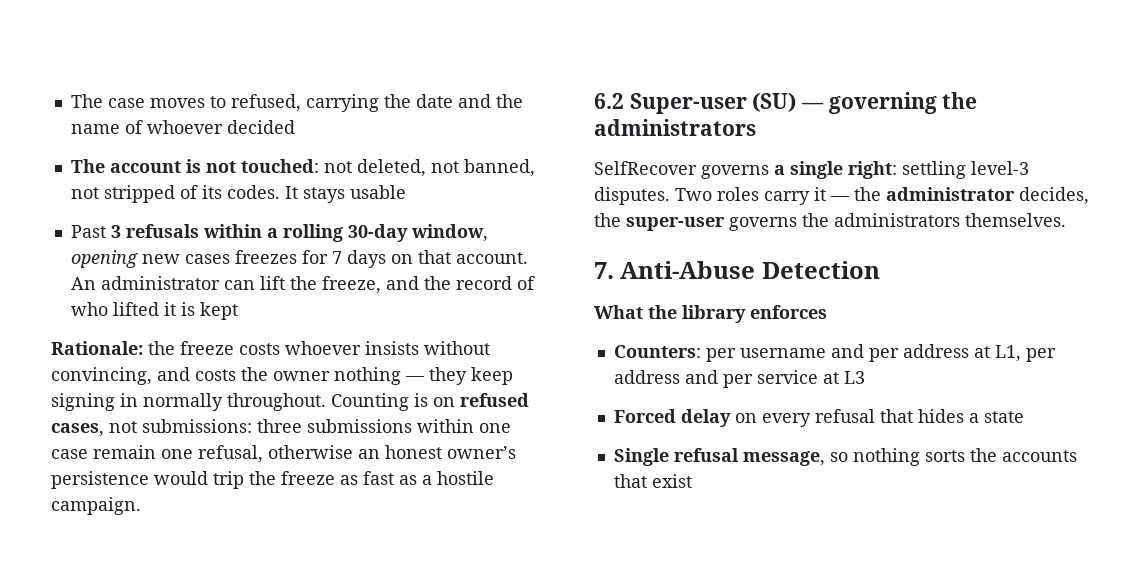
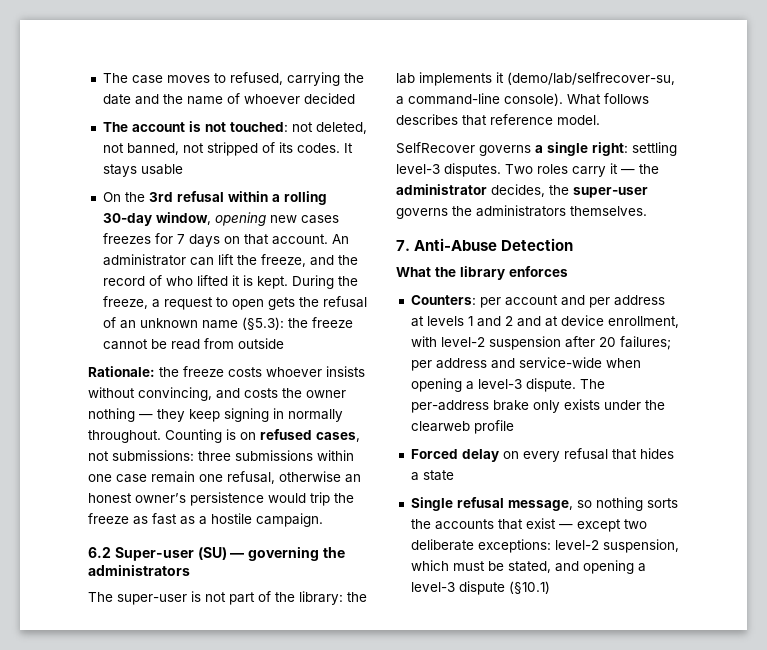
[70,224,199,238] Past 3 refusals -> [102,191,224,202] On the 3rd refusal
[199,302,238,320] kept -> [256,275,358,289] [102,296,367,310] [102,317,353,330] [102,338,284,350] kept. During the freeze, a request to open gets the refusal of an unknown name (§5.3): the freeze cannot be read from outside
(756, 127) none -> [88,591,367,605] [396,72,675,86] [396,93,649,106] [396,114,600,126] // The super-user is not part of the library: the lab implements it (demo/lab/selfrecover-su, a command-line console). What follows describes that reference model.
[739,348,826,358] username -> [504,295,558,306] account
[994,345,1056,362] [613,370,865,388] L1, per address and per service at L3 -> [426,315,679,328] [410,336,671,350] [410,357,641,371] [410,378,605,392] [410,399,665,413] [410,420,514,434] levels 1 and 2 and at device enrollment, with level-2 suspension after 20 failures; per address and service-wide when opening a level-3 dispute. The per-address brake only exists under the clearweb profile
(692, 481) none -> [558,519,647,532] [410,539,679,553] [410,560,646,574] [410,581,550,595] — except two deliberate exceptions: level-2 suspension, which must be stated, and opening a level-3 dispute (§10.1)

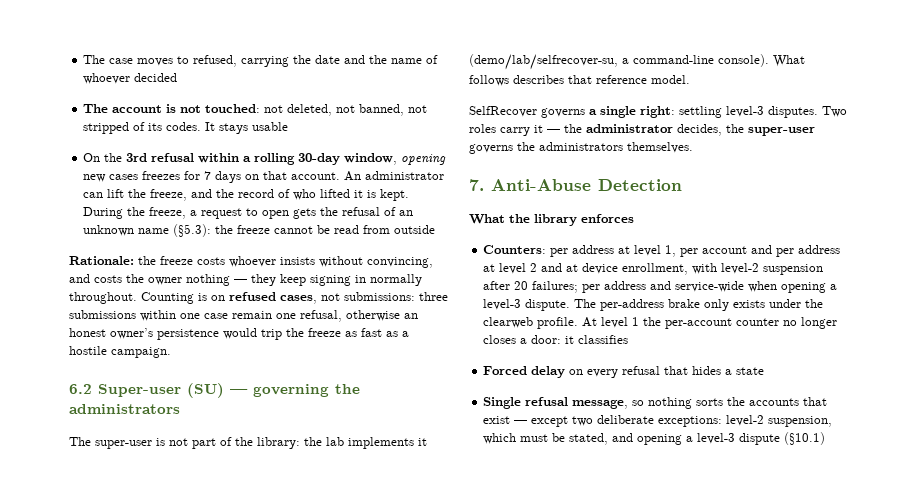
(501, 302) none -> [572,245,699,257] address at level 1, per
[426,316,501,327] levels 1 and -> [499,263,527,274] level
[473,420,514,434] profile -> [537,317,838,329] [483,335,629,344] profile. At level 1 the per-account counter no longer closes a door: it classifies

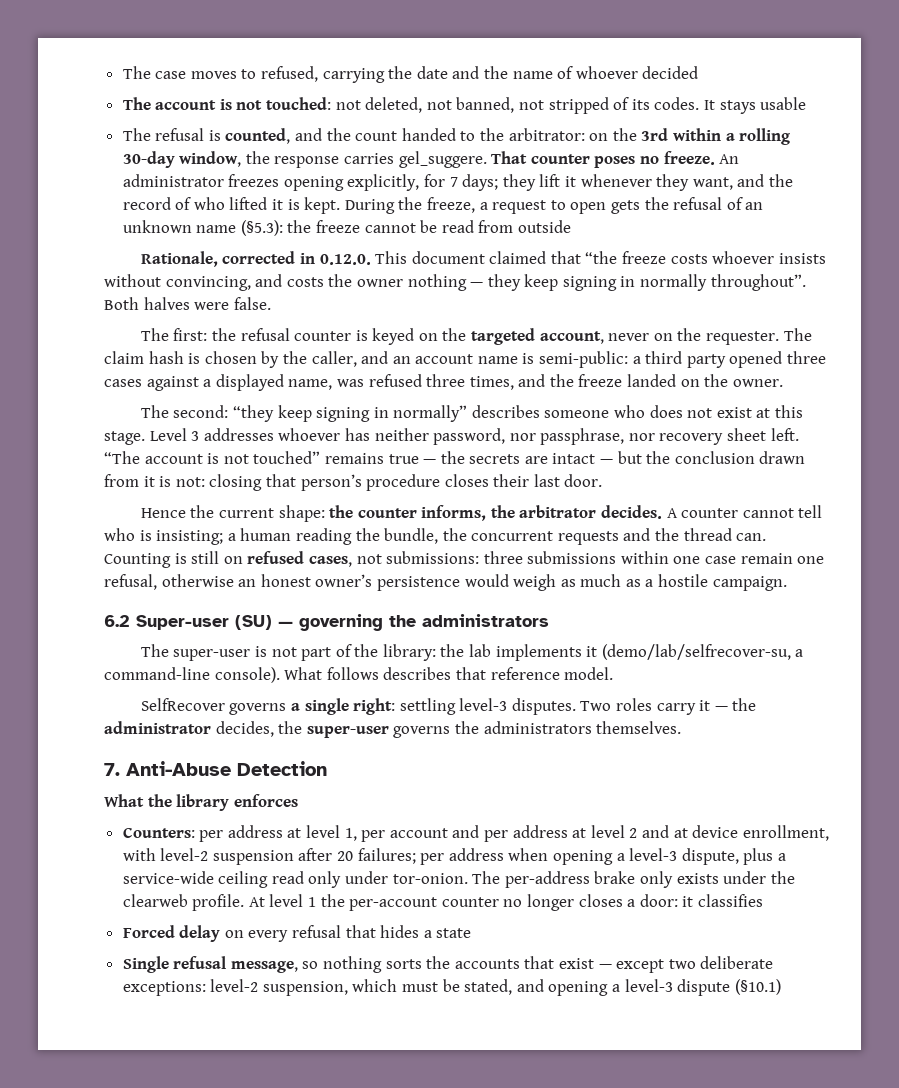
[83,153,101,162] On -> [122,128,609,144] The refusal is counted, and the count handed to the arbitrator: on
[151,153,195,162] refusal -> (669, 134) none
[401,154,447,165] [83,171,445,183] [83,189,188,201] opening new cases freezes for 7 days on that account. An administrator can lift the freeze, -> [245,151,740,168] [122,174,733,191] the response carries gel_suggere. That counter poses no freeze. An administrator freezes opening explicitly, for 7 days; they lift it whenever they want,
[69,256,156,265] Rationale: the -> [140,251,618,267] Rationale, corrected in 0.12.0. This document claimed that “the
[69,292,137,304] throughout. -> [710,274,806,291] [104,297,271,310] [140,328,812,345] [104,351,827,368] [104,374,783,391] [140,405,803,422] [104,428,799,445] [104,451,806,464] [104,474,603,491] [140,505,823,522] [104,528,767,545] throughout”. Both halves were false. // The first: the refusal counter is keyed on the targeted account, never on the requester. The claim hash is chosen by the caller, and an account name is semi-public: a third party opened three cases against a displayed name, was refused three times, and the freeze landed on the owner. // The second: “they keep signing in normally” describes someone who does not exist at this stage. Level 3 addresses whoever has neither password, nor passphrase, nor recovery sheet left. “The account is not touched” remains true — the secrets are intact — but the conclusion drawn from it is not: closing that person’s procedure closes their last door. // Hence the current shape: the counter informs, the arbitrator decides. A counter cannot tell who is insisting; a human reading the bundle, the concurrent requests and the thread can.
(207, 297) none -> [191,551,220,564] still
[261,328,382,340] trip the freeze as fast -> [513,574,622,591] weigh as much
[650,281,745,292] and service-wide -> (504, 854) none
[525,299,571,311] dispute. -> [681,848,786,865] [122,871,468,888] dispute, plus a service-wide ceiling read only under tor-onion.

